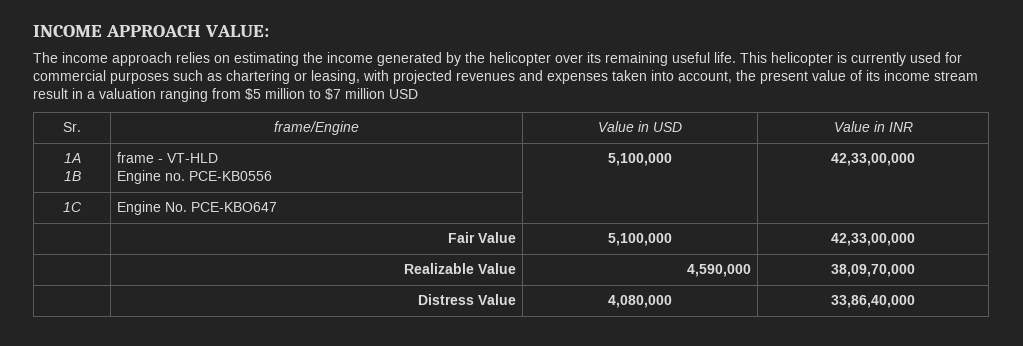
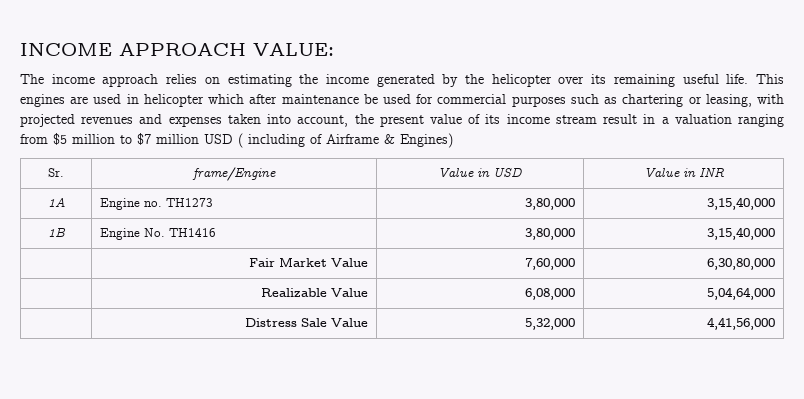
[771,52,906,66] helicopter is currently -> [20,94,378,107] engines are used in helicopter which after maintenance be
(418, 94) none -> [238,133,453,148] ( including of Airframe & Engines)
[63,171,81,181] [117,152,219,163] [117,170,273,184] [608,153,672,166] [831,153,915,166] [63,202,82,212] // 1B | frame - VT-HLD // Engine no. PCE-KB0556 | 5,100,000 | 42,33,00,000 // 1C -> [99,198,213,210] [525,198,576,210] [707,197,776,210] [47,227,66,237] | Engine no. TH1273 | 3,80,000 | 3,15,40,000 // 1B
[191,202,278,212] PCE-KBO647 | | -> [168,228,216,237] [525,228,576,240] [707,227,776,240] TH1416 | 3,80,000 | 3,15,40,000
[477,232,516,243] [608,233,672,246] [831,233,915,246] Value | 5,100,000 | 42,33,00,000 -> [279,257,369,267] [525,258,576,270] [707,258,776,270] Market Value | 7,60,000 | 6,30,80,000
[686,264,751,277] [831,264,915,277] 4,590,000 | 38,09,70,000 -> [525,288,576,300] [707,287,776,300] 6,08,000 | 5,04,64,000
[477,294,516,305] [608,295,672,308] [831,295,915,308] Value | 4,080,000 | 33,86,40,000 -> [301,318,369,327] [525,318,576,330] [707,317,776,330] Sale Value | 5,32,000 | 4,41,56,000

